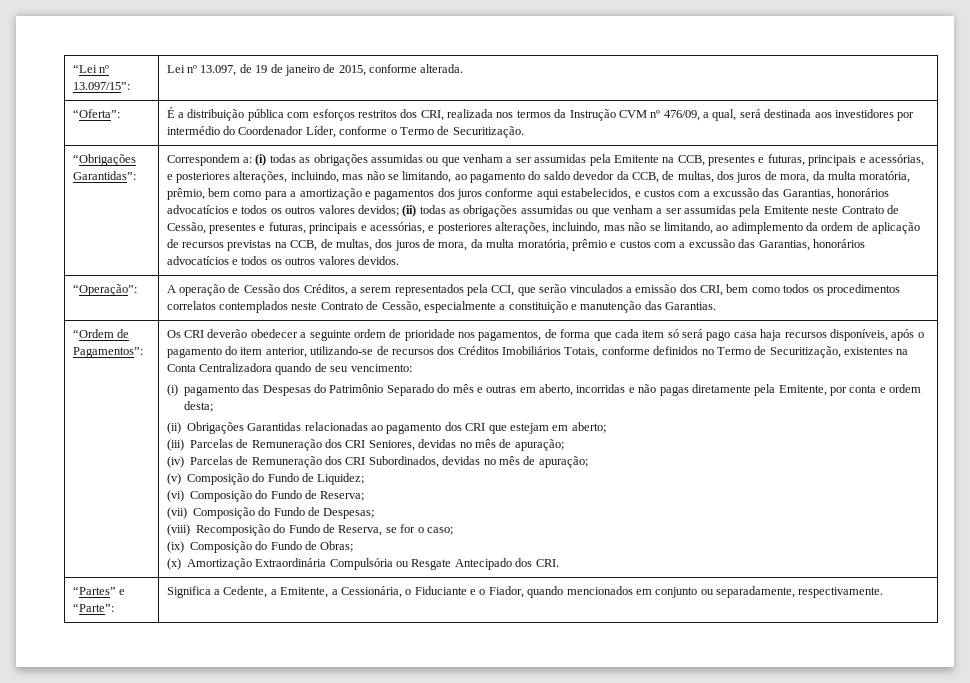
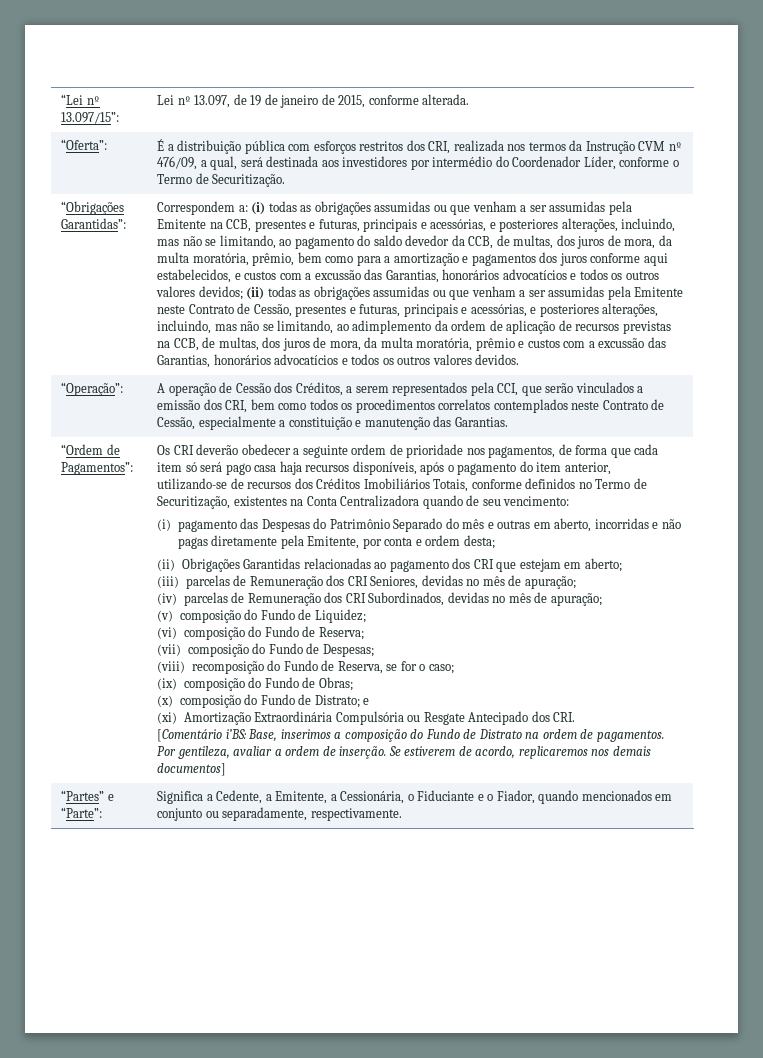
[189,439,233,448] Parcelas -> [185,575,230,589] parcelas
[189,456,233,465] Parcelas -> [183,592,228,606] parcelas
[186,473,249,485] Composição -> [179,610,241,623] composição
[189,490,252,502] Composição -> [183,627,245,640] composição
[192,507,255,519] Composição -> [187,644,249,657] composição
[195,524,270,536] Recomposição -> [191,661,264,674] recomposição
[189,541,252,553] Composição -> [183,678,245,691] composição
(181, 564) none -> [179,694,370,708] [157,712,178,724] composição do Fundo de Distrato; e // (xi)
(559, 563) none -> [157,729,664,742] [157,746,651,759] [157,763,227,776] // [Comentário i’BS: Base, inserimos a composição do Fundo de Distrato na ordem de pagamentos. Por gentileza, avaliar a ordem de inserção. Se estiverem de acordo, replicaremos nos demais documentos]

